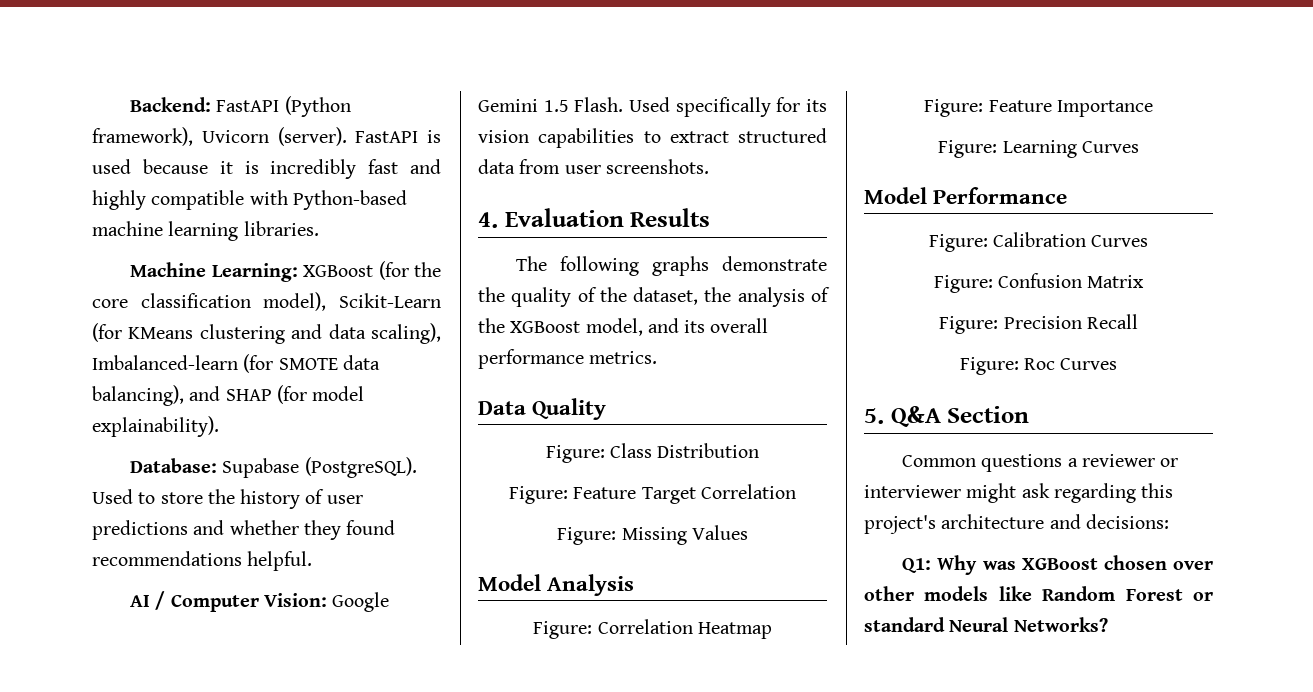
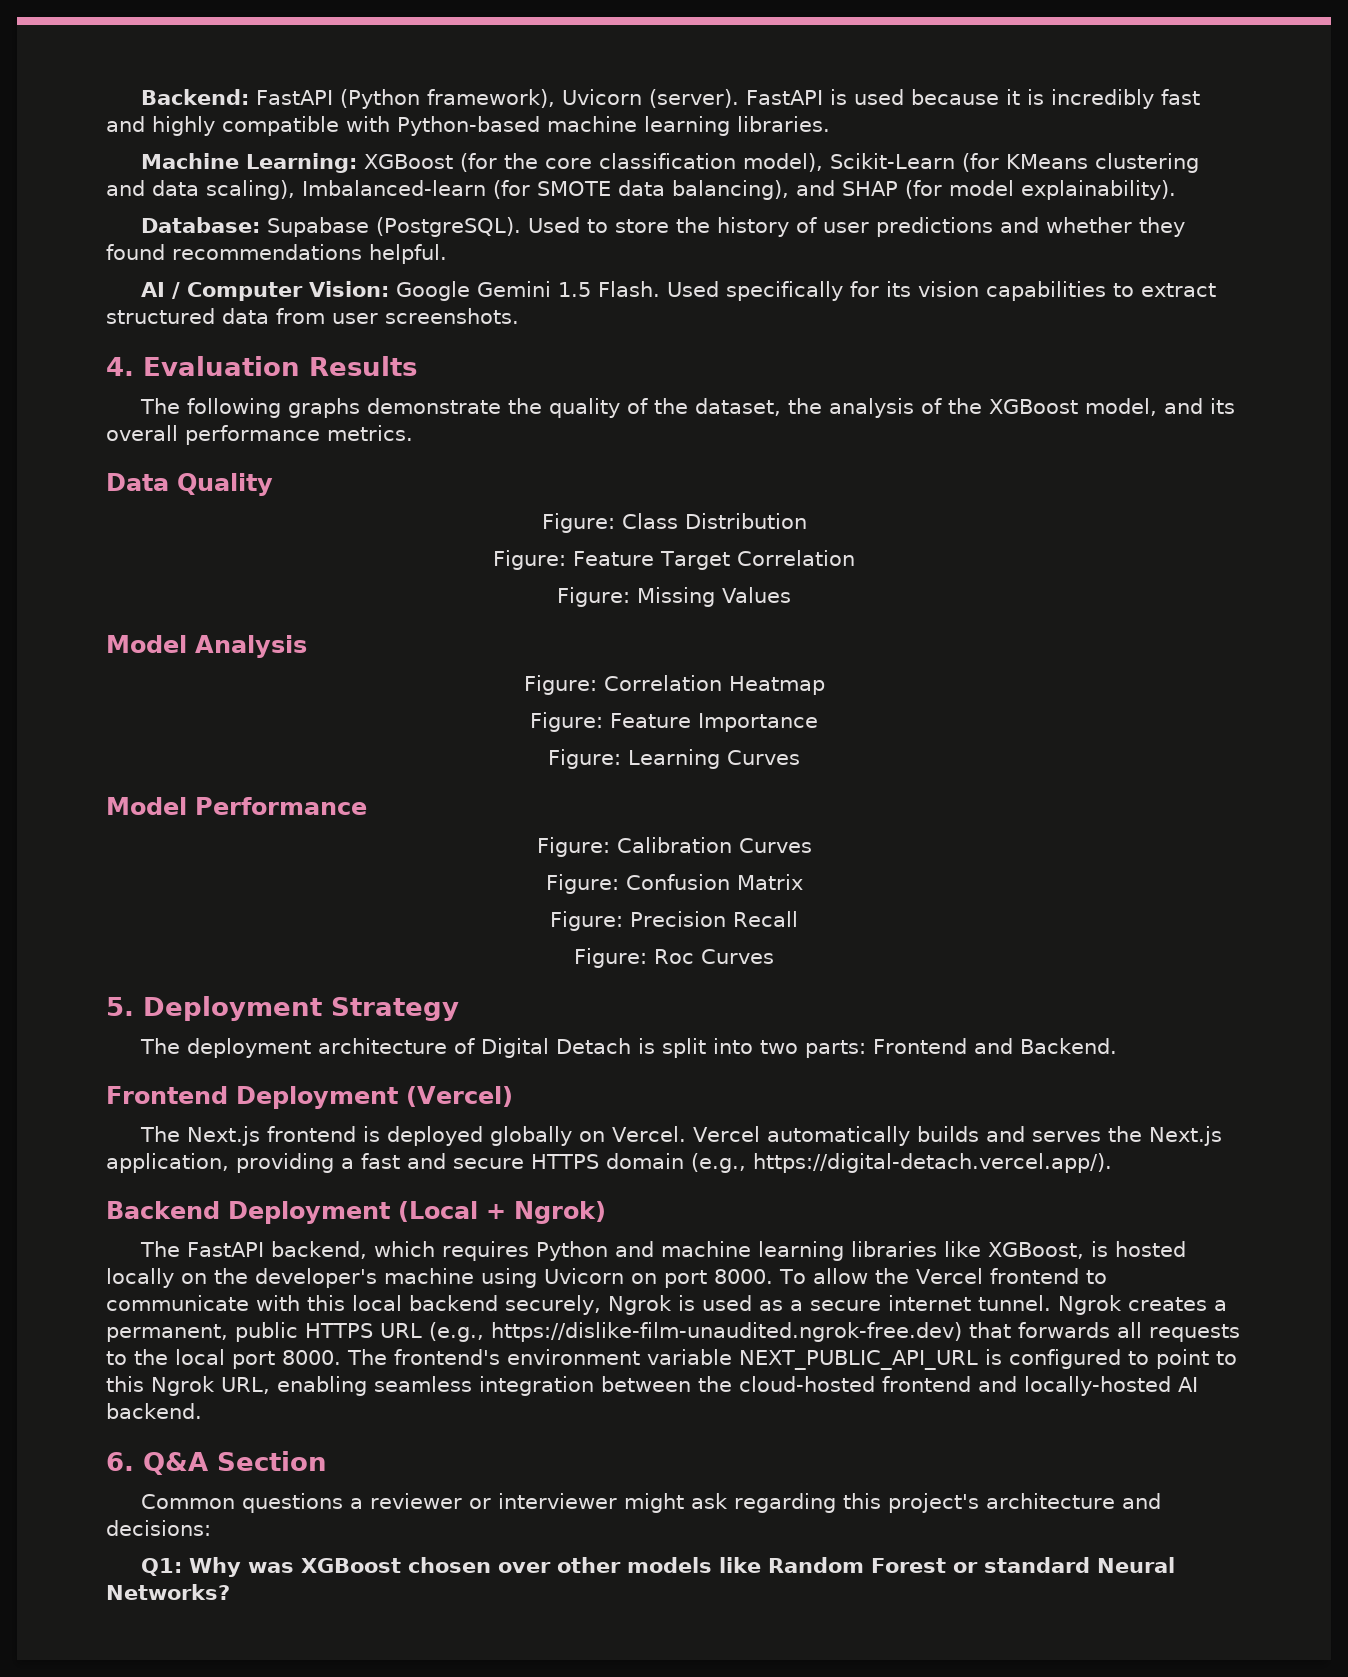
(884, 416) none -> [143,996,459,1021] [140,1038,1118,1058] [106,1086,513,1109] [140,1126,1223,1146] [106,1153,1112,1173] [106,1201,606,1224] [140,1241,1187,1261] [106,1268,1107,1288] [106,1295,1227,1315] [106,1322,1240,1342] [106,1349,1237,1370] [106,1376,1198,1396] [106,1403,202,1419] [106,1452,134,1471] Deployment Strategy // The deployment architecture of Digital Detach is split into two parts: Frontend and Backend. // Frontend Deployment (Vercel) // The Next.js frontend is deployed globally on Vercel. Vercel automatically builds and serves the Next.js application, providing a fast and secure HTTPS domain (e.g., https://digital-detach.vercel.app/). // Backend Deployment (Local + Ngrok) // The FastAPI backend, which requires Python and machine learning libraries like XGBoost, is hosted locally on the developer's machine using Uvicorn on port 8000. To allow the Vercel frontend to communicate with this local backend securely, Ngrok is used as a secure internet tunnel. Ngrok creates a permanent, public HTTPS URL (e.g., https://dislike-film-unaudited.ngrok-free.dev) that forwards all requests to the local port 8000. The frontend's environment variable NEXT_PUBLIC_API_URL is configured to point to this Ngrok URL, enabling seamless integration between the cloud-hosted frontend and locally-hosted AI backend. // 6.

